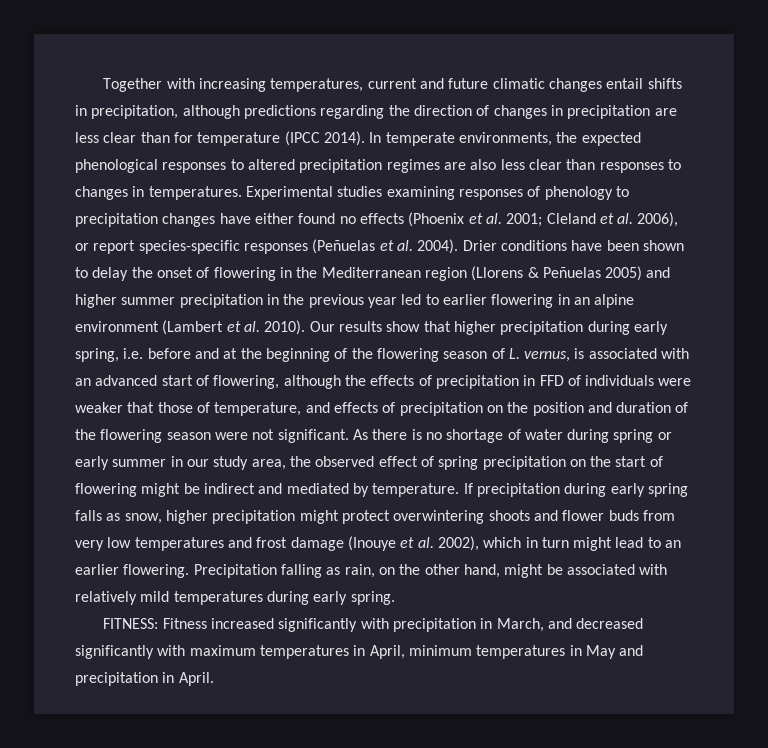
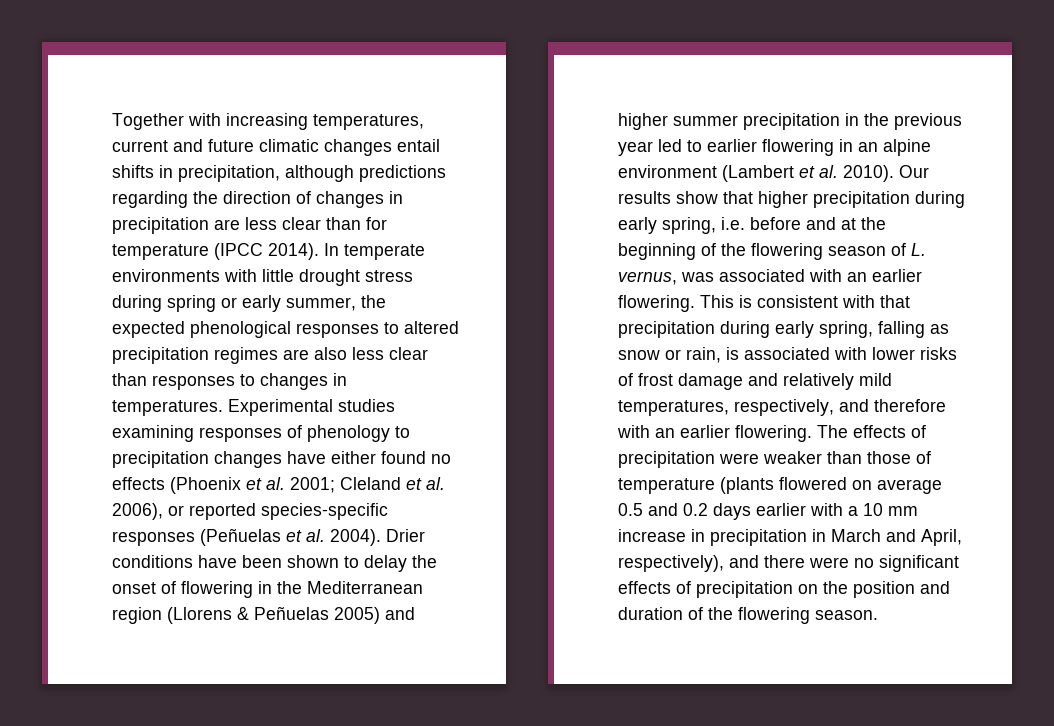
[458,132,552,146] environments, -> [112,269,413,286] [112,295,356,312] environments with little drought stress during spring or early summer,
[93,240,136,254] report -> [189,503,256,520] reported
[574,348,690,359] [75,375,655,389] is associated with an advanced start of flowering, although the effects of precipitation in FFD of individuals -> [681,269,922,282] [618,295,910,312] [618,321,949,338] [618,347,957,363] [618,373,892,390] [618,399,946,416] [617,425,926,442] [618,451,715,468] was associated with an earlier flowering. This is consistent with that precipitation during early spring, falling as snow or rain, is associated with lower risks of frost damage and relatively mild temperatures, respectively, and therefore with an earlier flowering. The effects of precipitation
[127,402,155,413] that -> [827,451,862,464] than
[214,402,330,416] temperature, and -> [618,477,942,494] [618,503,918,520] [618,529,962,546] [618,555,959,572] temperature (plants flowered on average 0.5 and 0.2 days earlier with a 10 mm increase in precipitation in March and April, respectively), and there were no significant
[166,429,672,443] [75,456,663,470] [75,483,688,497] [75,510,675,524] [75,536,682,551] [75,564,668,578] [75,591,395,605] [103,618,644,632] [75,645,644,659] [75,672,214,686] season were not significant. As there is no shortage of water during spring or early summer in our study area, the observed effect of spring precipitation on the start of flowering might be indirect and mediated by temperature. If precipitation during early spring falls as snow, higher precipitation might protect overwintering shoots and flower buds from very low temperatures and frost damage (Inouye et al. 2002), which in turn might lead to an earlier flowering. Precipitation falling as rain, on the other hand, might be associated with relatively mild temperatures during early spring. // FITNESS: Fitness increased significantly with precipitation in March, and decreased significantly with maximum temperatures in April, minimum temperatures in May and precipitation in April. -> [815,610,878,620] season.

